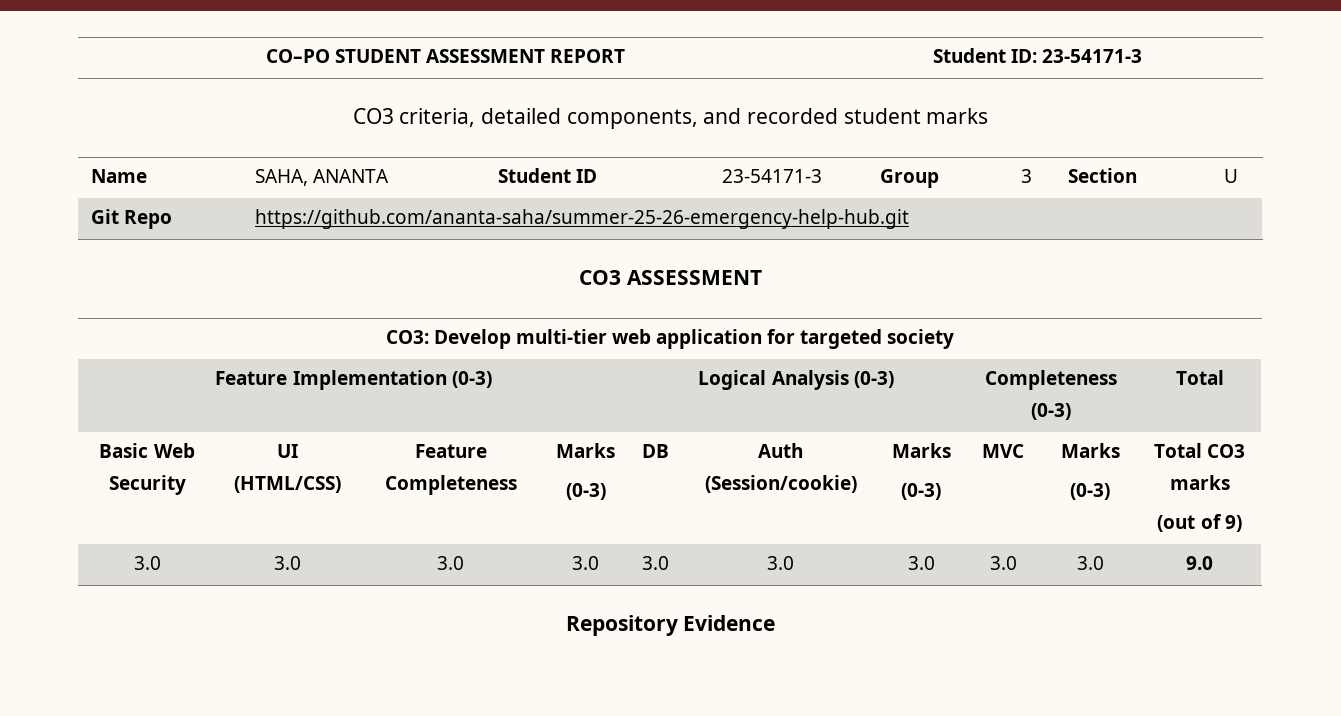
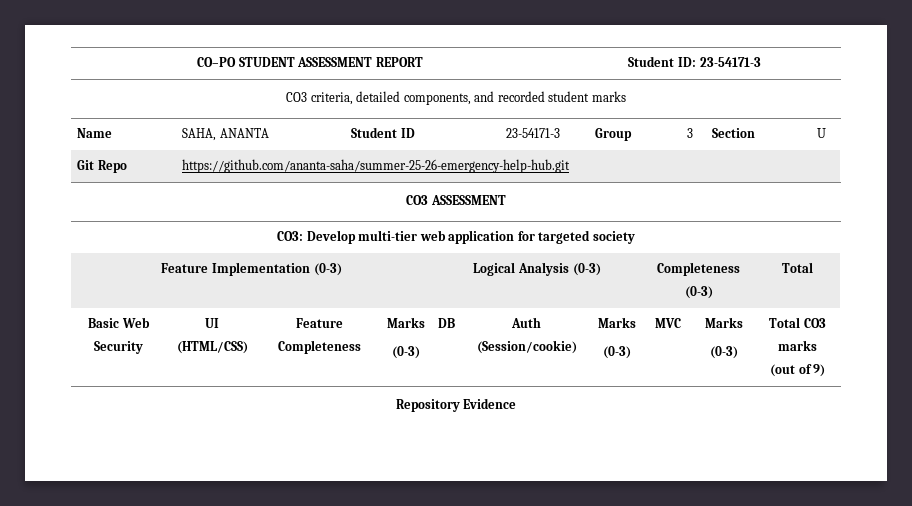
[133,556,161,570] [273,556,301,570] [437,556,464,570] [572,556,599,570] [642,556,669,570] [767,556,794,570] [907,556,935,570] [989,556,1017,570] [1076,556,1104,570] [1186,556,1213,570] // 3.0 | 3.0 | 3.0 | 3.0 | 3.0 | 3.0 | 3.0 | 3.0 | 3.0 | 9.0 -> (826, 370) none

